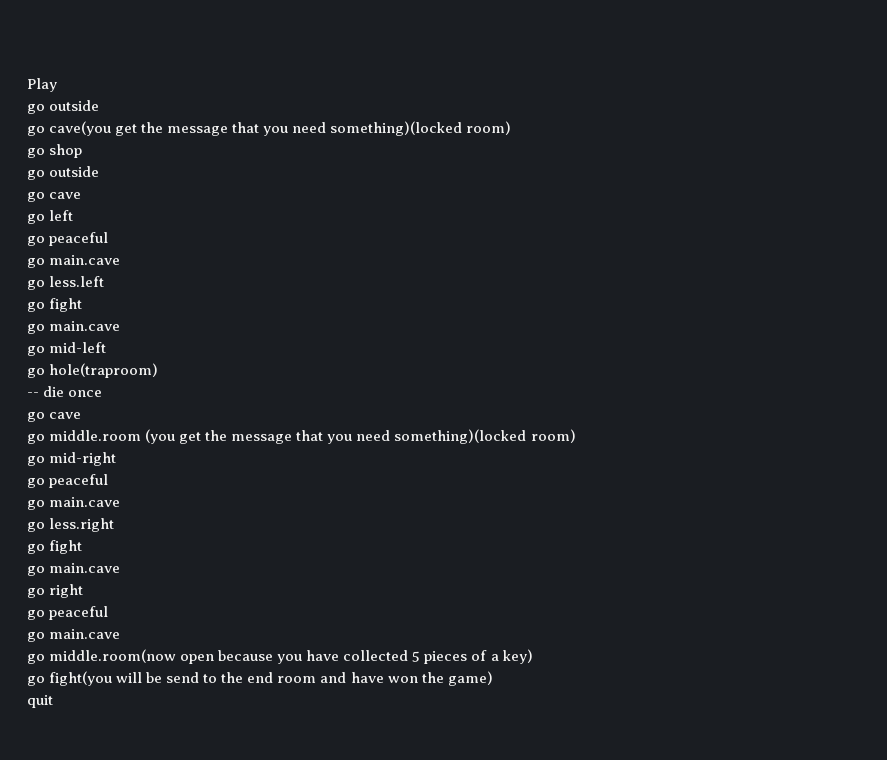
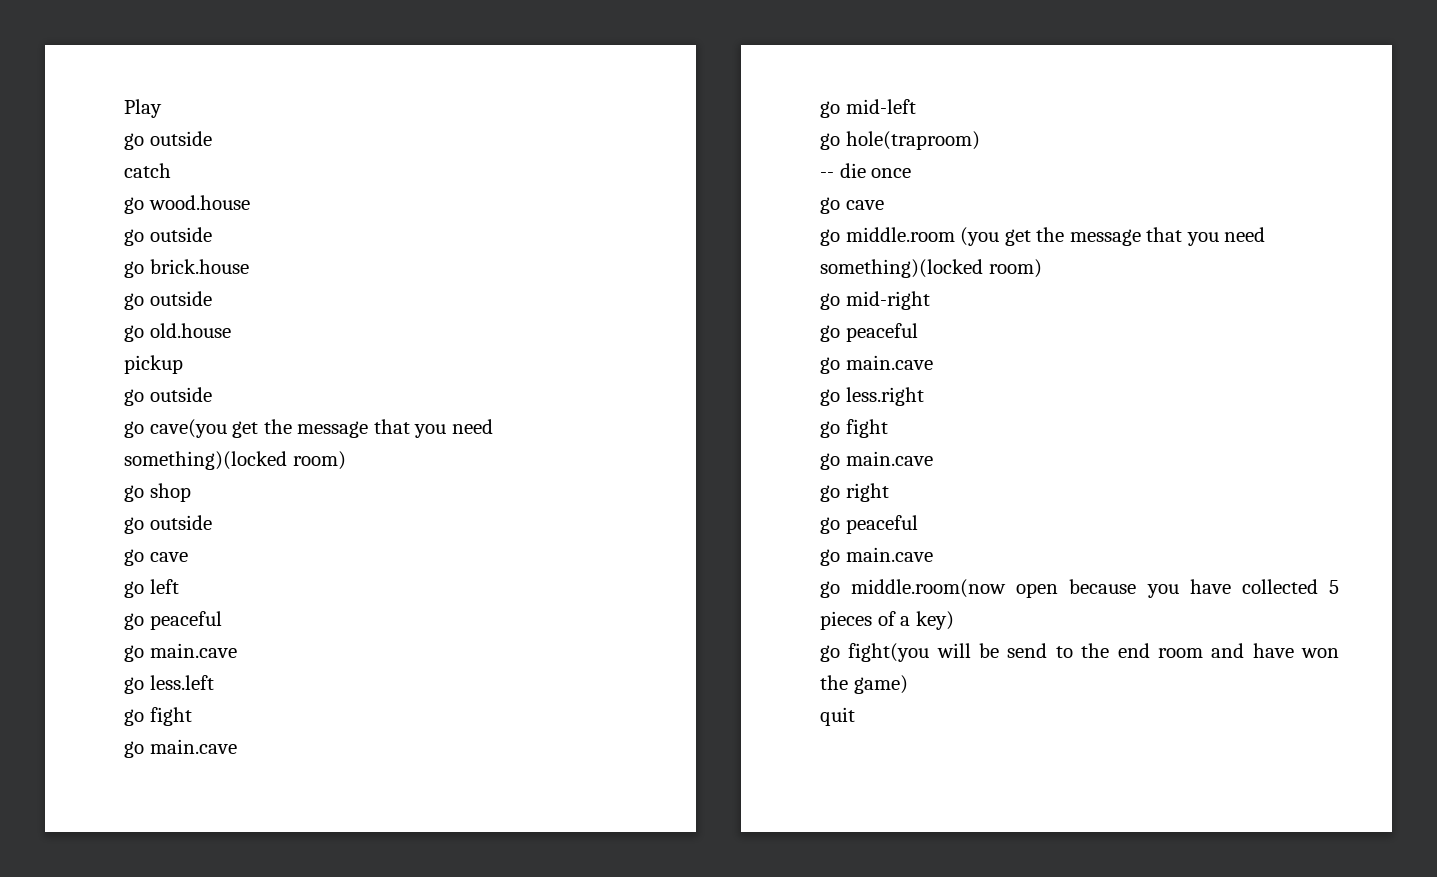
(100, 105) none -> [124,163,171,178] [124,195,250,214] [124,227,212,246] [124,259,249,278] [124,291,212,310] [124,323,231,342] [124,355,183,374] [124,387,212,406] // catch // go wood.house // go outside // go brick.house // go outside // go old.house // pickup // go outside

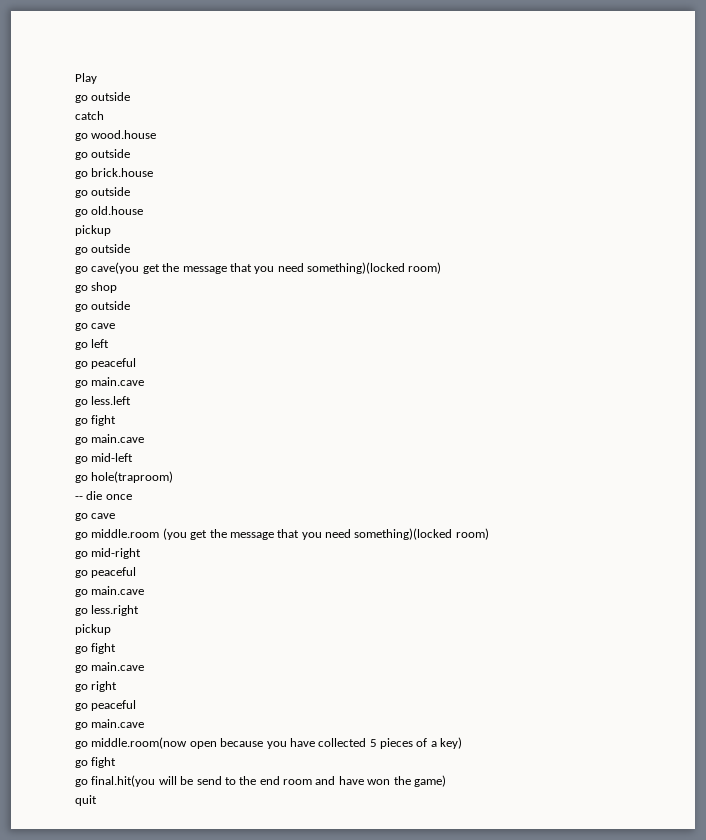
(924, 396) none -> [75,624,111,635] // pickup
[848,643,930,662] fight(you -> [91,757,117,768] [75,775,156,787] fight // go final.hit(you

